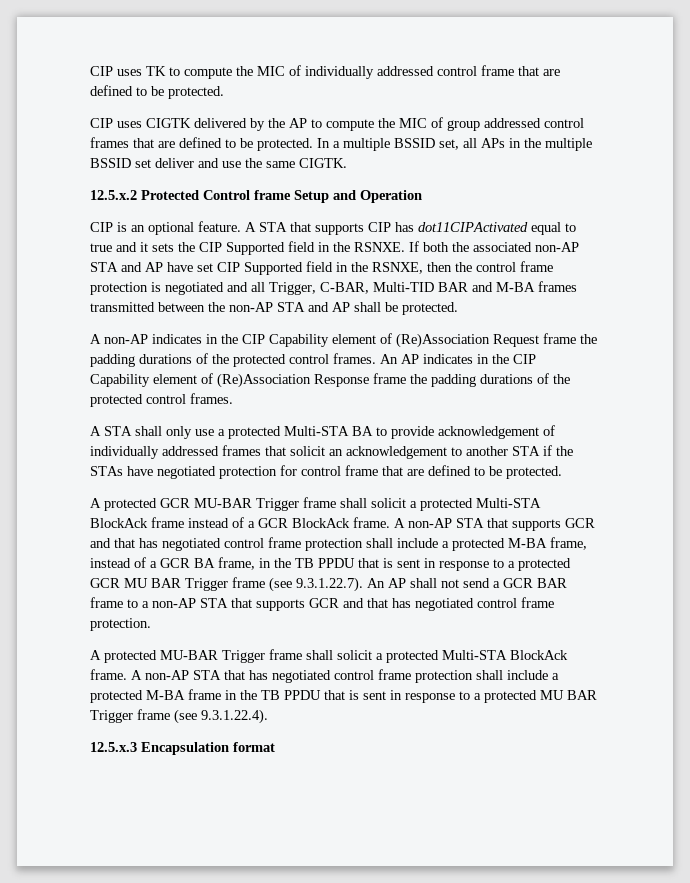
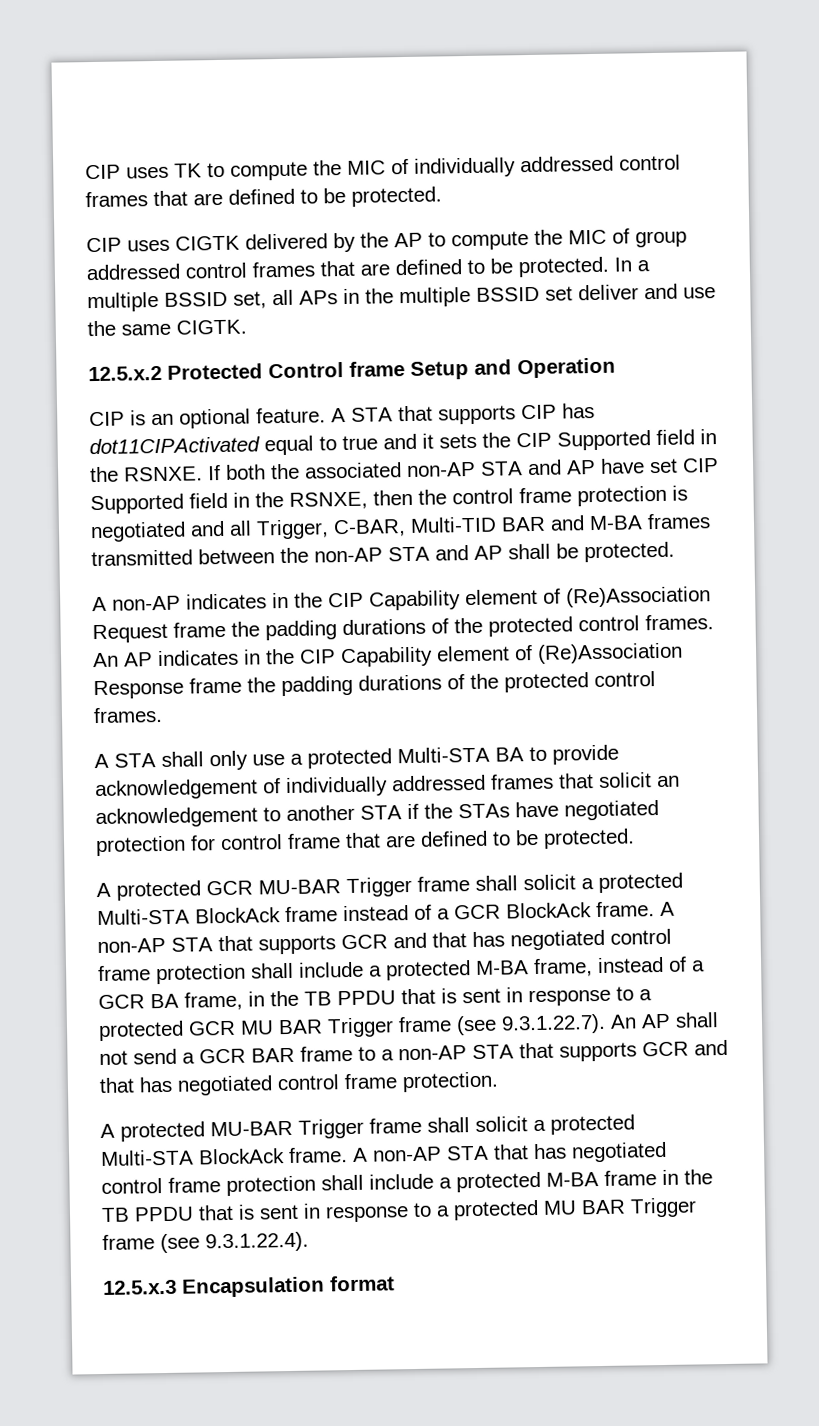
[481,65,514,76] frame -> [85,191,148,208] frames

